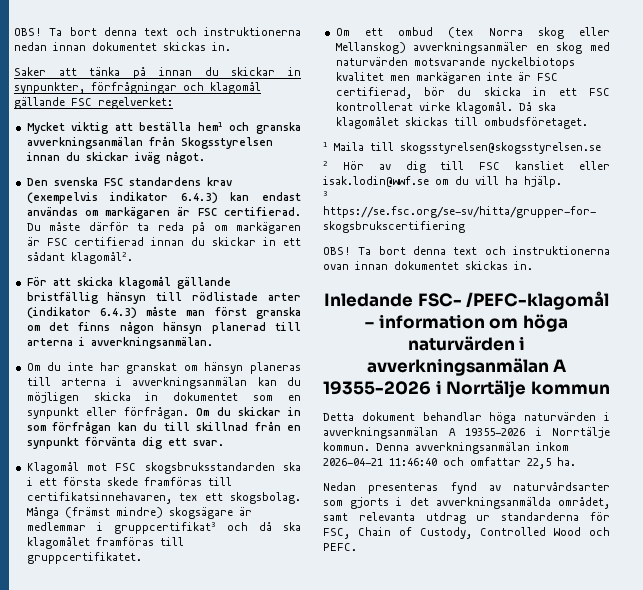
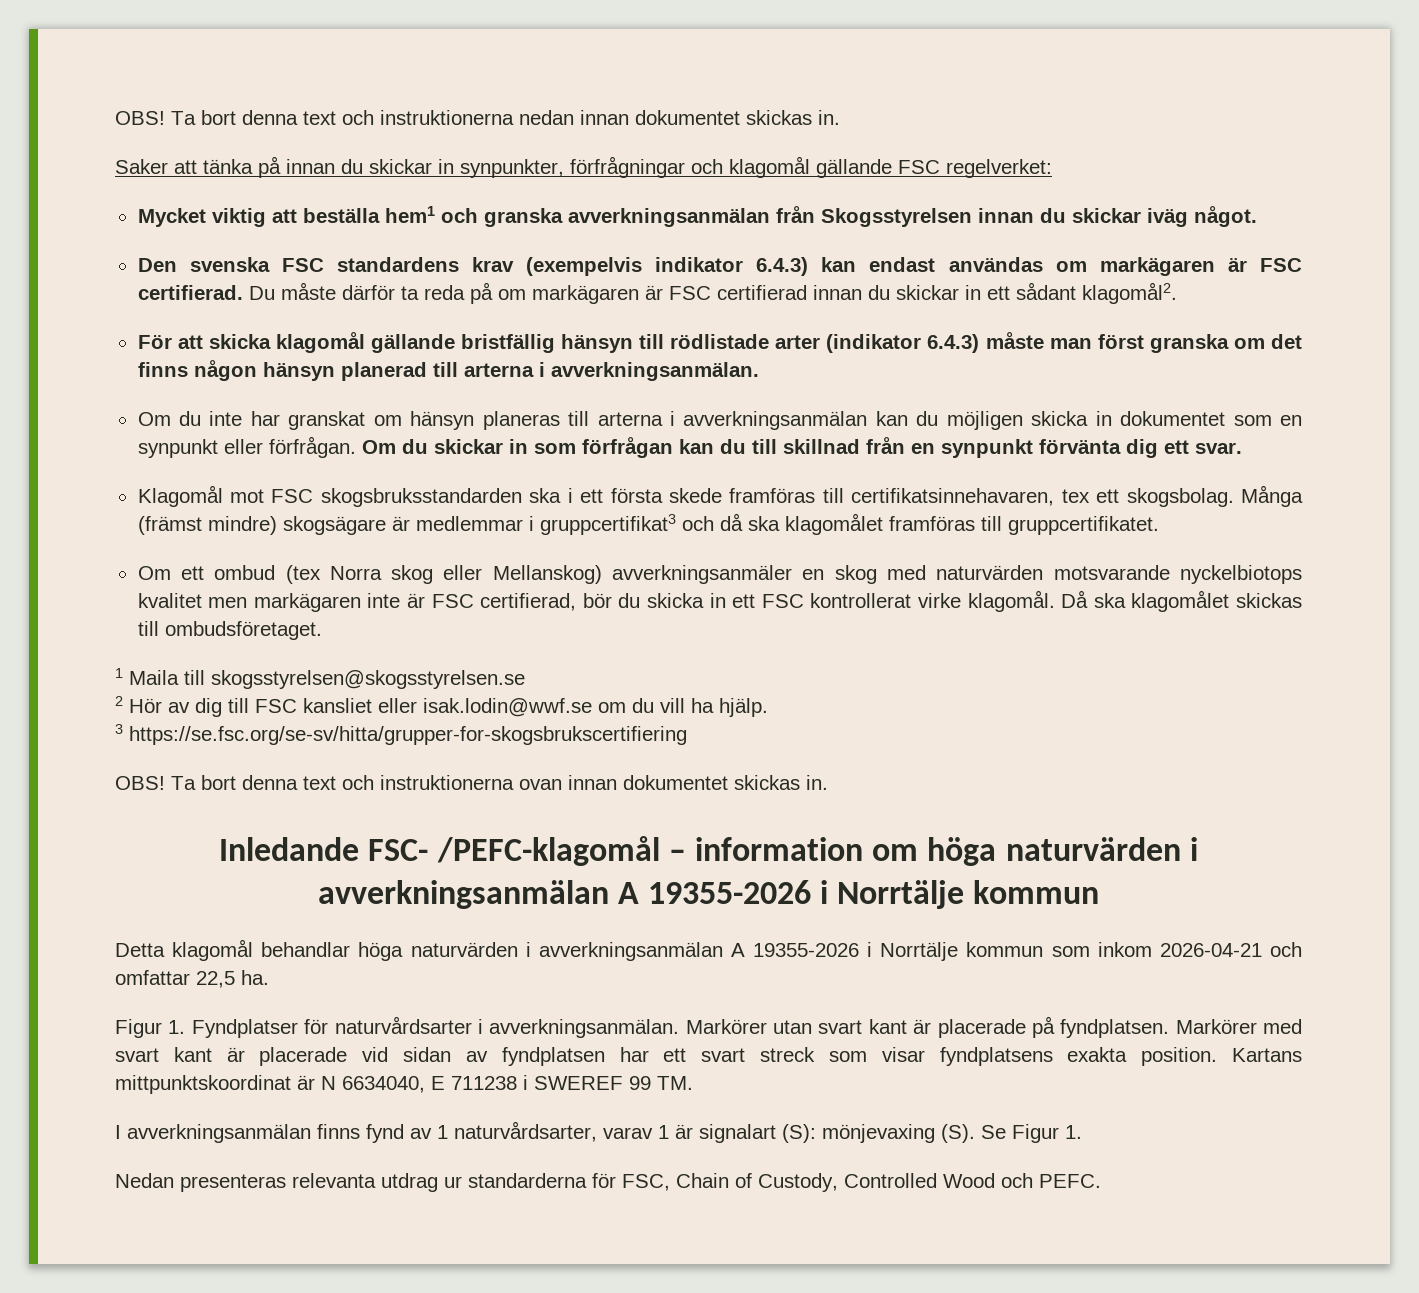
[361,412,415,421] dokument -> [172,939,254,961] klagomål
[323,442,530,454] kommun. Denna avverkningsanmälan -> [966,942,1090,957] kommun som
[389,458,437,466] 11:46:40 -> (1262, 950) none
[323,482,610,494] [323,497,610,509] [323,513,348,521] Nedan presenteras fynd av naturvårdsarter som gjorts i det avverkningsanmälda området, samt -> [115,1016,1302,1038] [115,1047,1303,1066] [115,1075,693,1094] [115,1121,1082,1143] [115,1173,286,1192] Figur 1. Fyndplatser för naturvårdsarter i avverkningsanmälan. Markörer utan svart kant är placerade på fyndplatsen. Markörer med svart kant är placerade vid sidan av fyndplatsen har ett svart streck som visar fyndplatsens exakta position. Kartans mittpunktskoordinat är N 6634040, E 711238 i SWEREF 99 TM. // I avverkningsanmälan finns fynd av 1 naturvårdsarter, varav 1 är signalart (S): mönjevaxing (S). Se Figur 1. // Nedan presenteras

